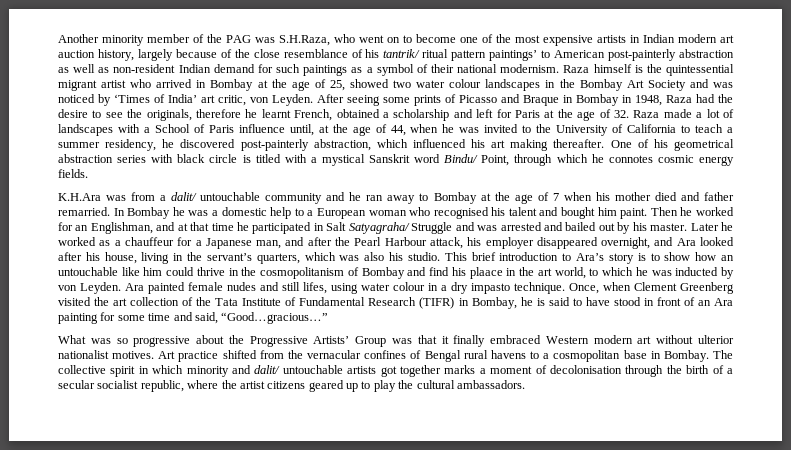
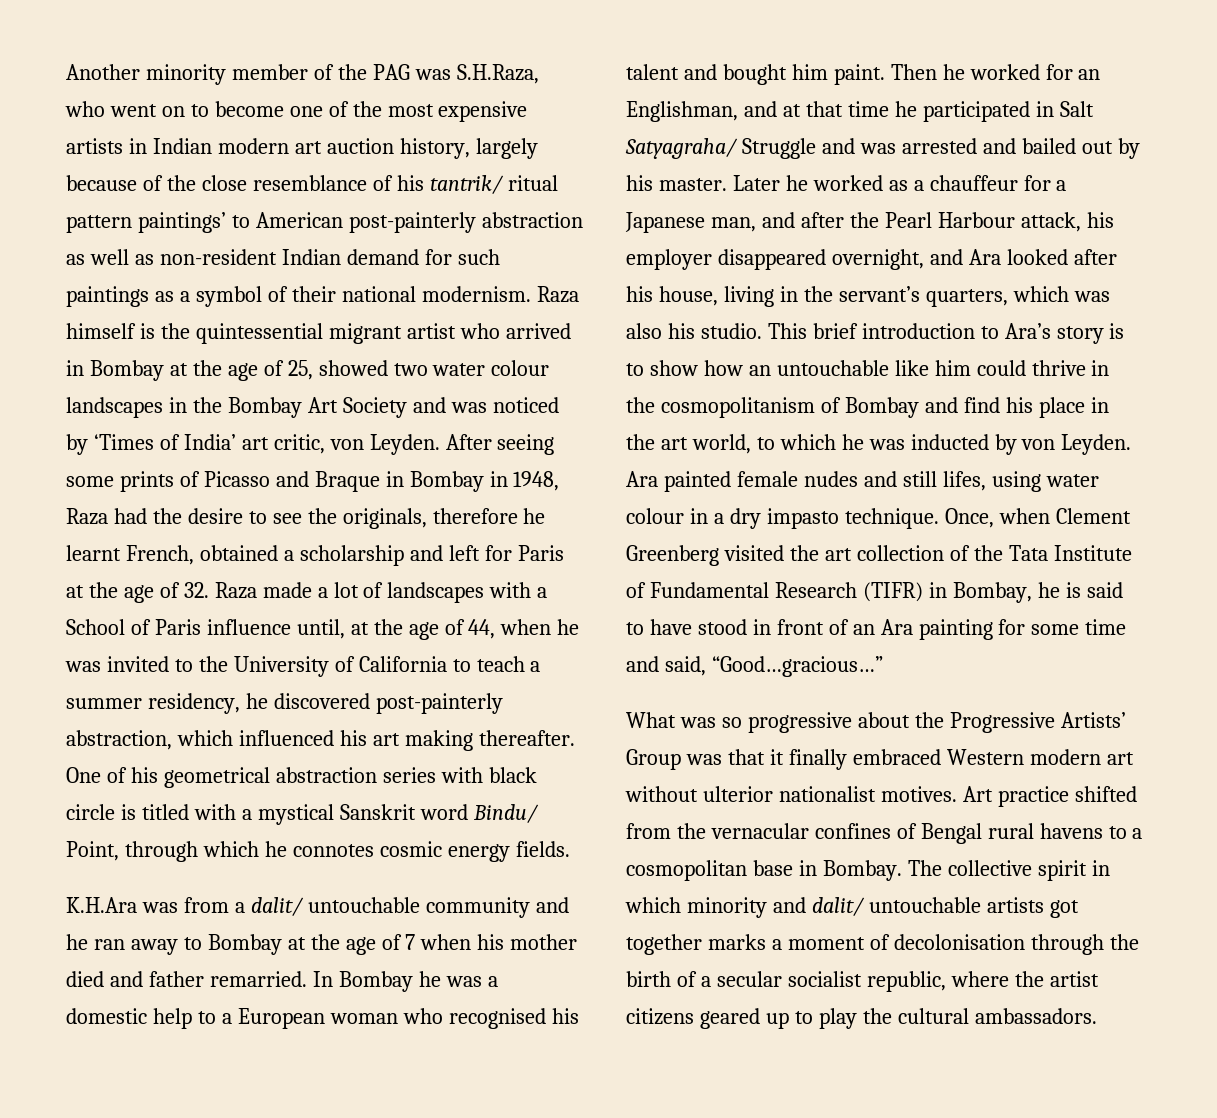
[469,267,503,279] plaace -> [1038,397,1085,418] place

